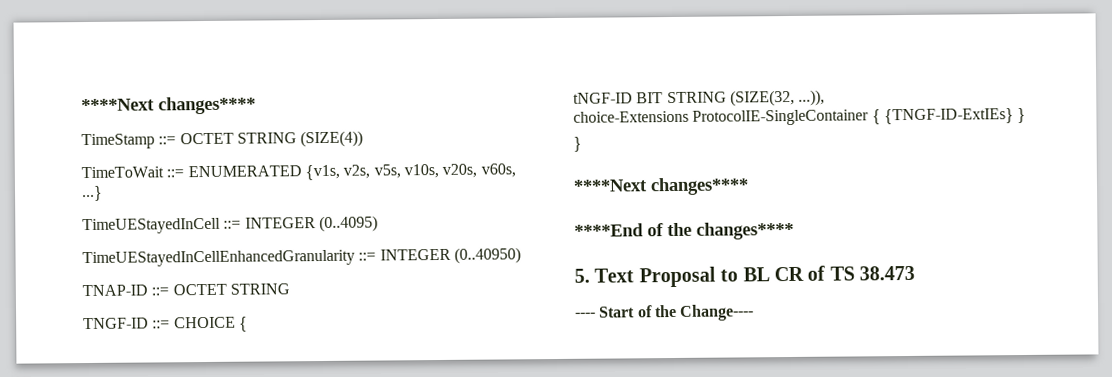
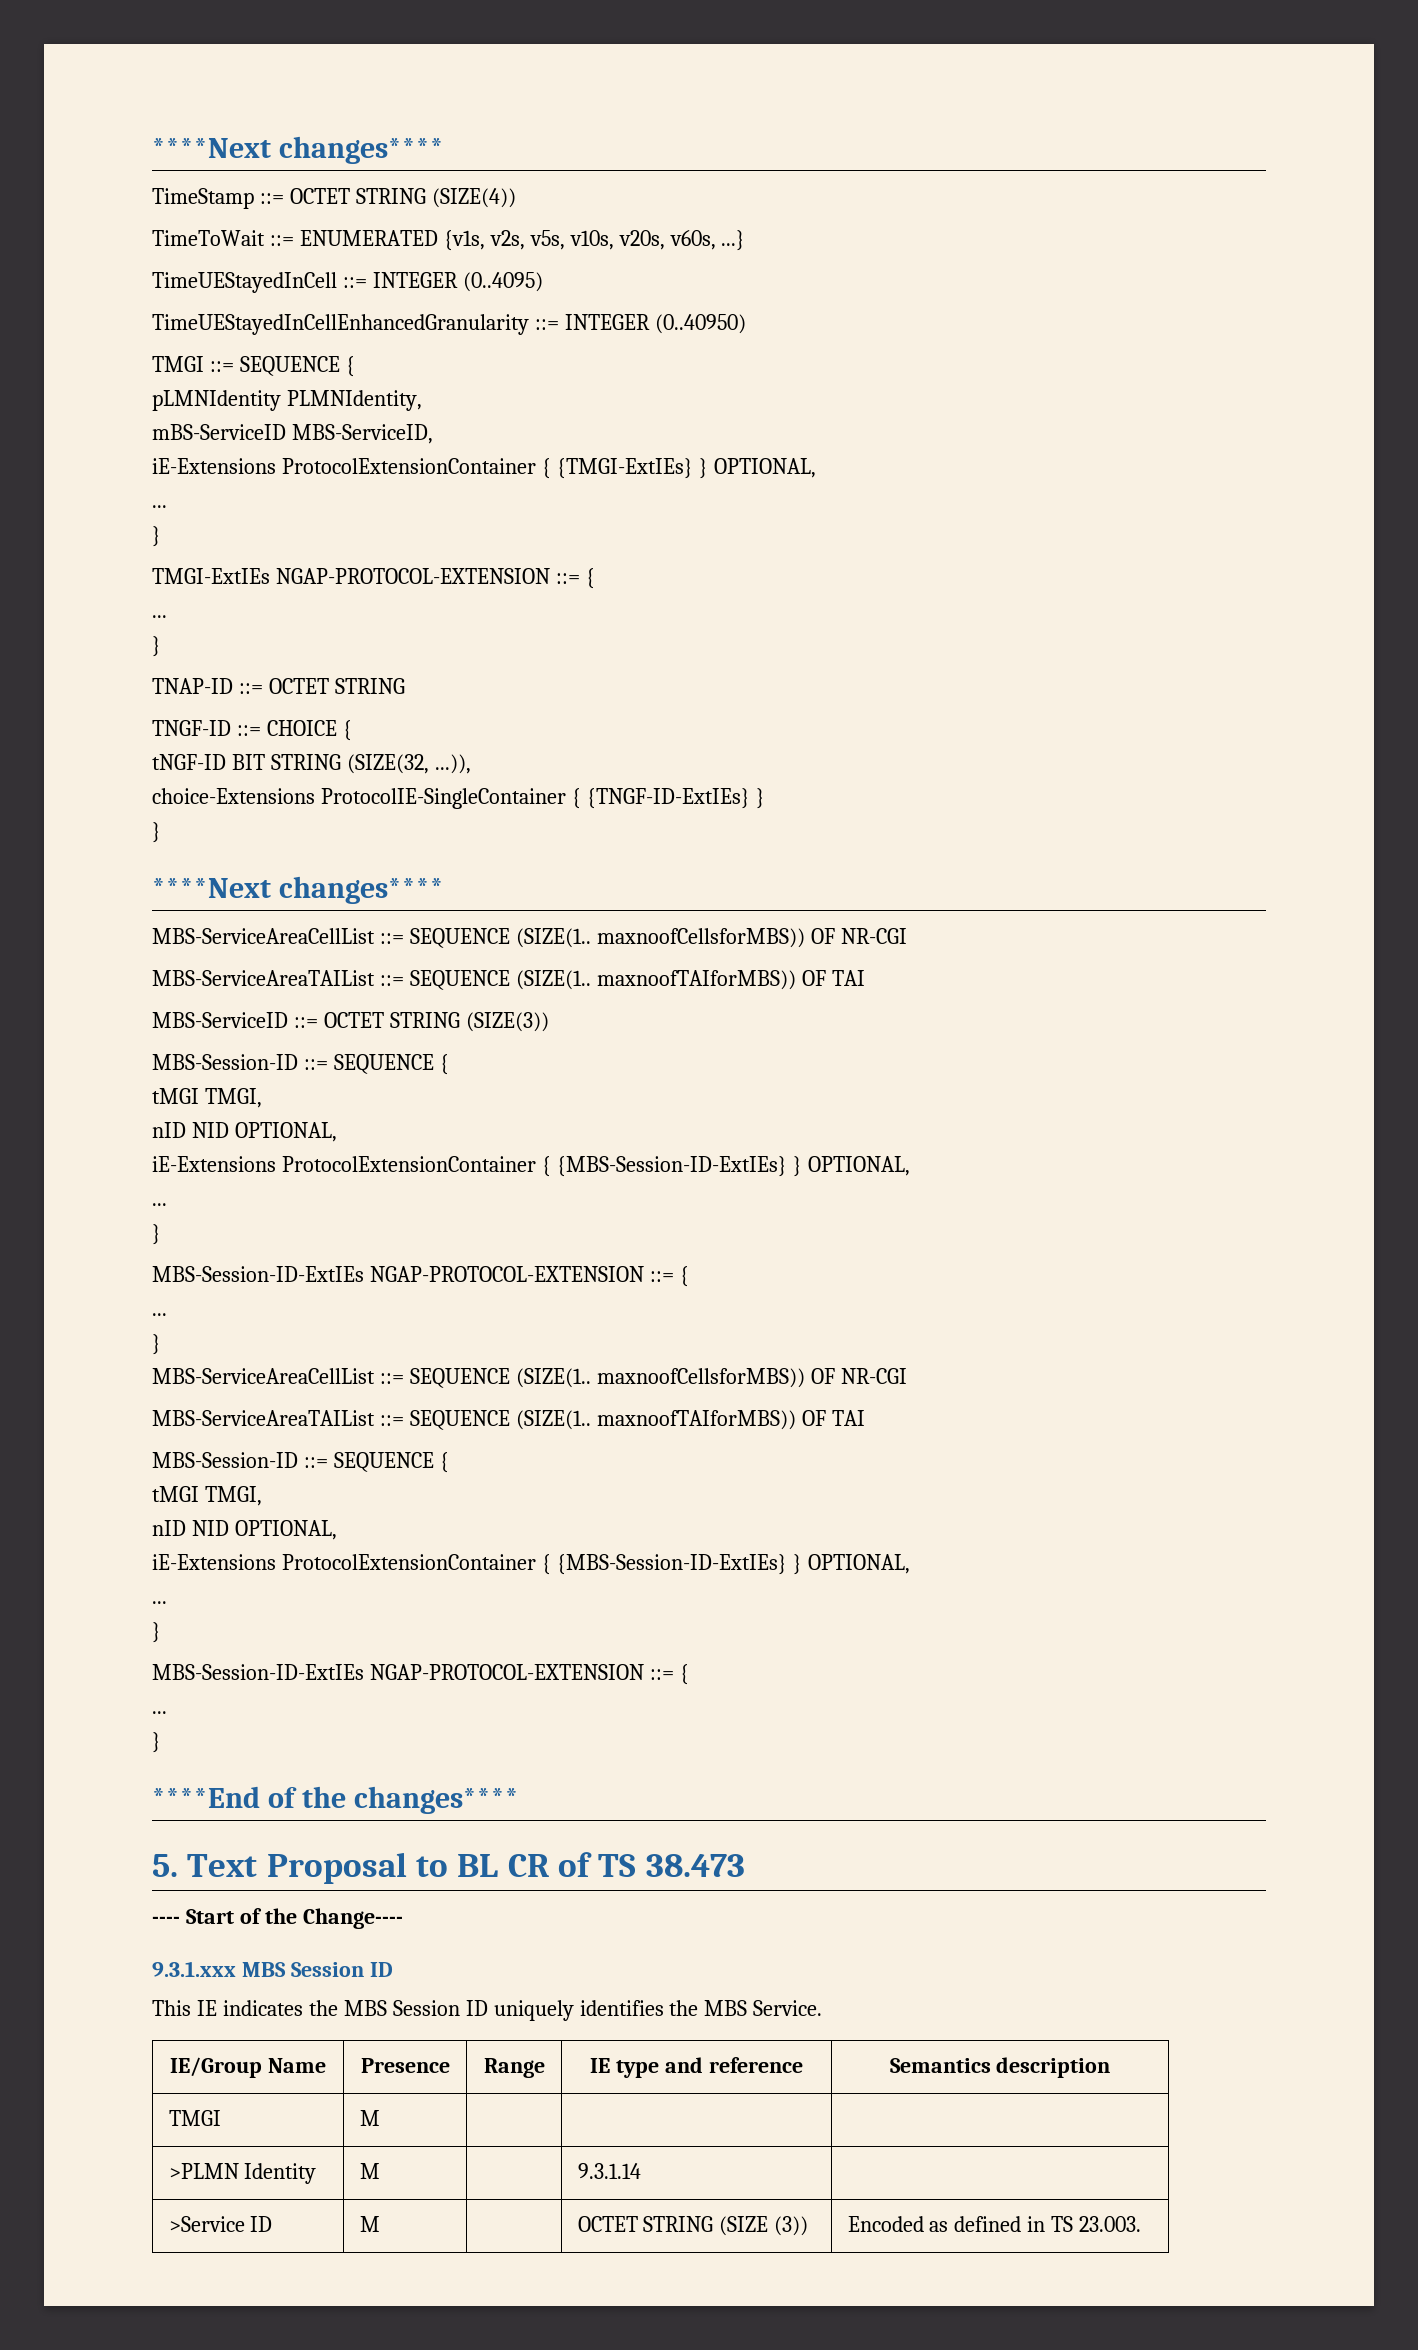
(521, 255) none -> [152,356,355,377] [152,390,422,411] [152,424,433,444] [152,458,816,479] [152,505,167,508] [152,526,161,547] [152,568,595,589] [152,615,167,618] [152,636,161,657] // TMGI ::= SEQUENCE { // pLMNIdentity PLMNIdentity, // mBS-ServiceID MBS-ServiceID, // iE-Extensions ProtocolExtensionContainer { {TMGI-ExtIEs} } OPTIONAL, // ... // } // TMGI-ExtIEs NGAP-PROTOCOL-EXTENSION ::= { // ... // }
(749, 186) none -> [152,928,907,948] [152,970,865,990] [152,1012,549,1032] [152,1054,449,1075] [152,1088,262,1108] [152,1122,337,1142] [152,1156,910,1177] [152,1203,167,1206] [152,1224,161,1245] [152,1266,689,1287] [152,1313,167,1316] [152,1334,161,1355] [152,1368,907,1388] [152,1410,865,1430] [152,1452,449,1473] [152,1486,262,1506] [152,1520,337,1540] [152,1554,910,1575] [152,1601,167,1604] [152,1622,161,1643] [152,1664,689,1685] [152,1711,167,1714] [152,1732,161,1753] // MBS-ServiceAreaCellList ::= SEQUENCE (SIZE(1.. maxnoofCellsforMBS)) OF NR-CGI // MBS-ServiceAreaTAIList ::= SEQUENCE (SIZE(1.. maxnoofTAIforMBS)) OF TAI // MBS-ServiceID ::= OCTET STRING (SIZE(3)) // MBS-Session-ID ::= SEQUENCE { // tMGI TMGI, // nID NID OPTIONAL, // iE-Extensions ProtocolExtensionContainer { {MBS-Session-ID-ExtIEs} } OPTIONAL, // ... // } // MBS-Session-ID-ExtIEs NGAP-PROTOCOL-EXTENSION ::= { // ... // } // MBS-ServiceAreaCellList ::= SEQUENCE (SIZE(1.. maxnoofCellsforMBS)) OF NR-CGI // MBS-ServiceAreaTAIList ::= SEQUENCE (SIZE(1.. maxnoofTAIforMBS)) OF TAI // MBS-Session-ID ::= SEQUENCE { // tMGI TMGI, // nID NID OPTIONAL, // iE-Extensions ProtocolExtensionContainer { {MBS-Session-ID-ExtIEs} } OPTIONAL, // ... // } // MBS-Session-ID-ExtIEs NGAP-PROTOCOL-EXTENSION ::= { // ... // }
(755, 312) none -> [152,1961,393,1977] [152,2000,823,2021] [170,2057,326,2078] [360,2058,450,2073] [483,2058,545,2078] [590,2057,803,2078] [889,2057,1111,2078] [168,2110,221,2126] [359,2110,380,2126] [168,2163,317,2184] [359,2163,380,2179] [577,2163,641,2179] [168,2216,273,2232] [359,2216,380,2232] [577,2216,809,2236] [847,2216,1142,2232] // 9.3.1.xxx MBS Session ID // This IE indicates the MBS Session ID uniquely identifies the MBS Service. // IE/Group Name | Presence | Range | IE type and reference | Semantics description // TMGI | M | | | // >PLMN Identity | M | | 9.3.1.14 | // >Service ID | M | | OCTET STRING (SIZE (3)) | Encoded as defined in TS 23.003.

